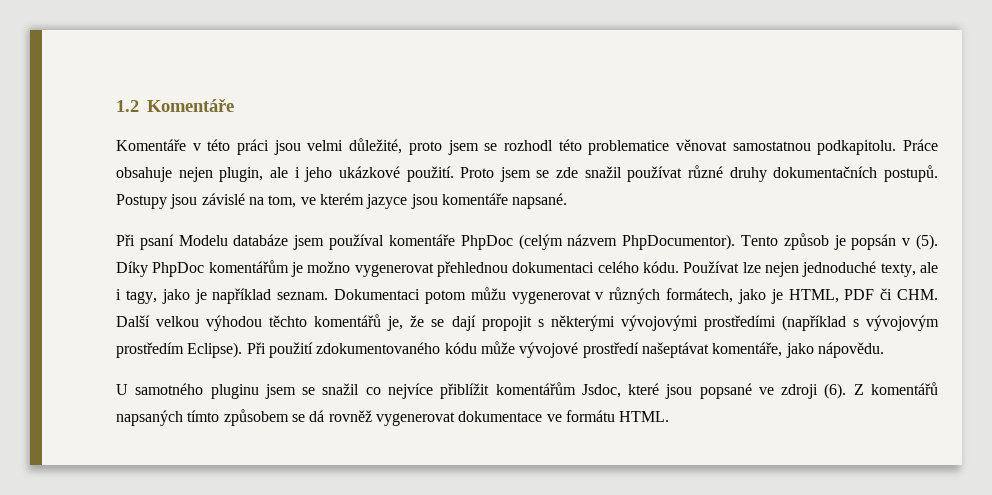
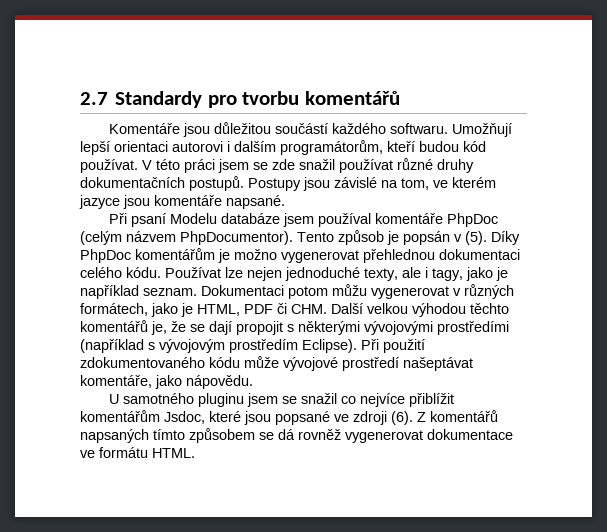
[116,99,234,112] [116,138,938,155] [116,166,495,182] 1.2 Komentáře // Komentáře v této práci jsou velmi důležité, proto jsem se rozhodl této problematice věnovat samostatnou podkapitolu. Práce obsahuje nejen plugin, ale i jeho ukázkové použití. Proto -> [80,91,400,108] [108,122,512,137] [80,140,486,155] [80,159,215,173] 2.7 Standardy pro tvorbu komentářů // Komentáře jsou důležitou součástí každého softwaru. Umožňují lepší orientaci autorovi i dalším programátorům, kteří budou kód používat. V této práci

